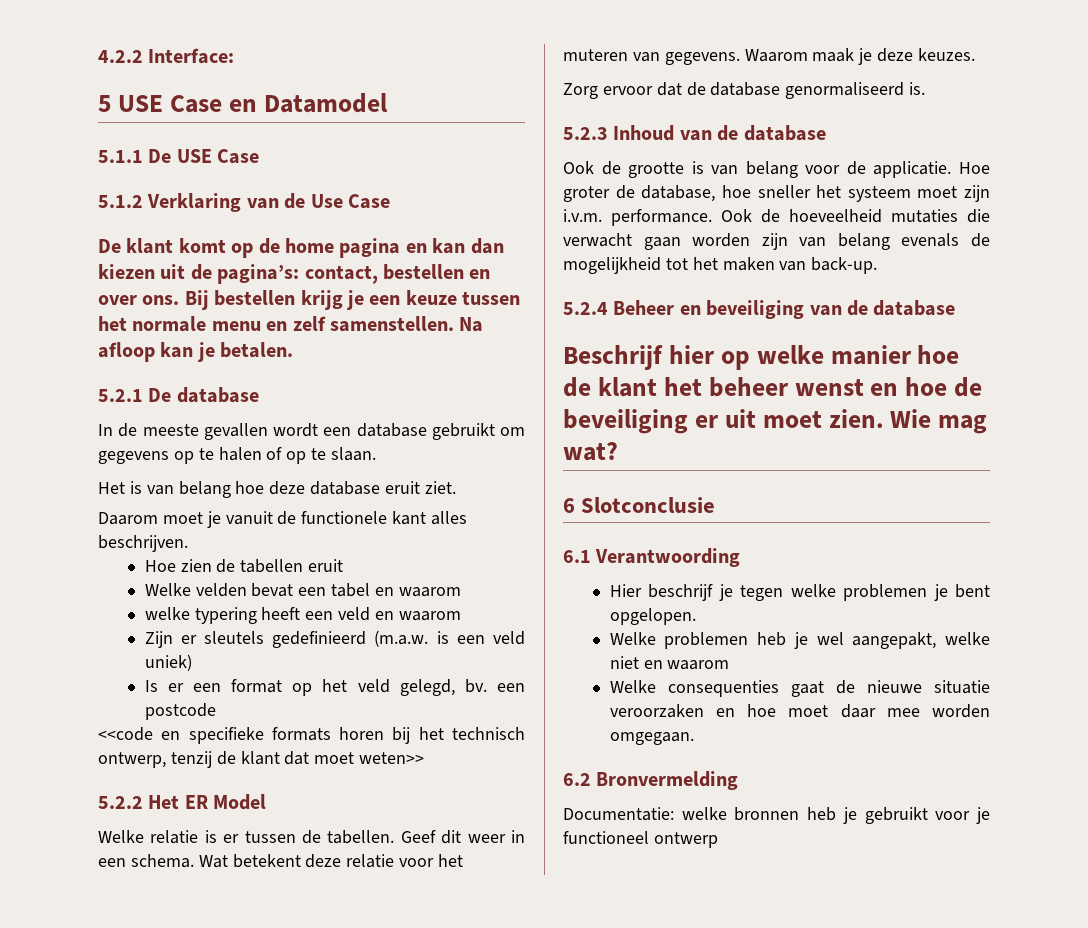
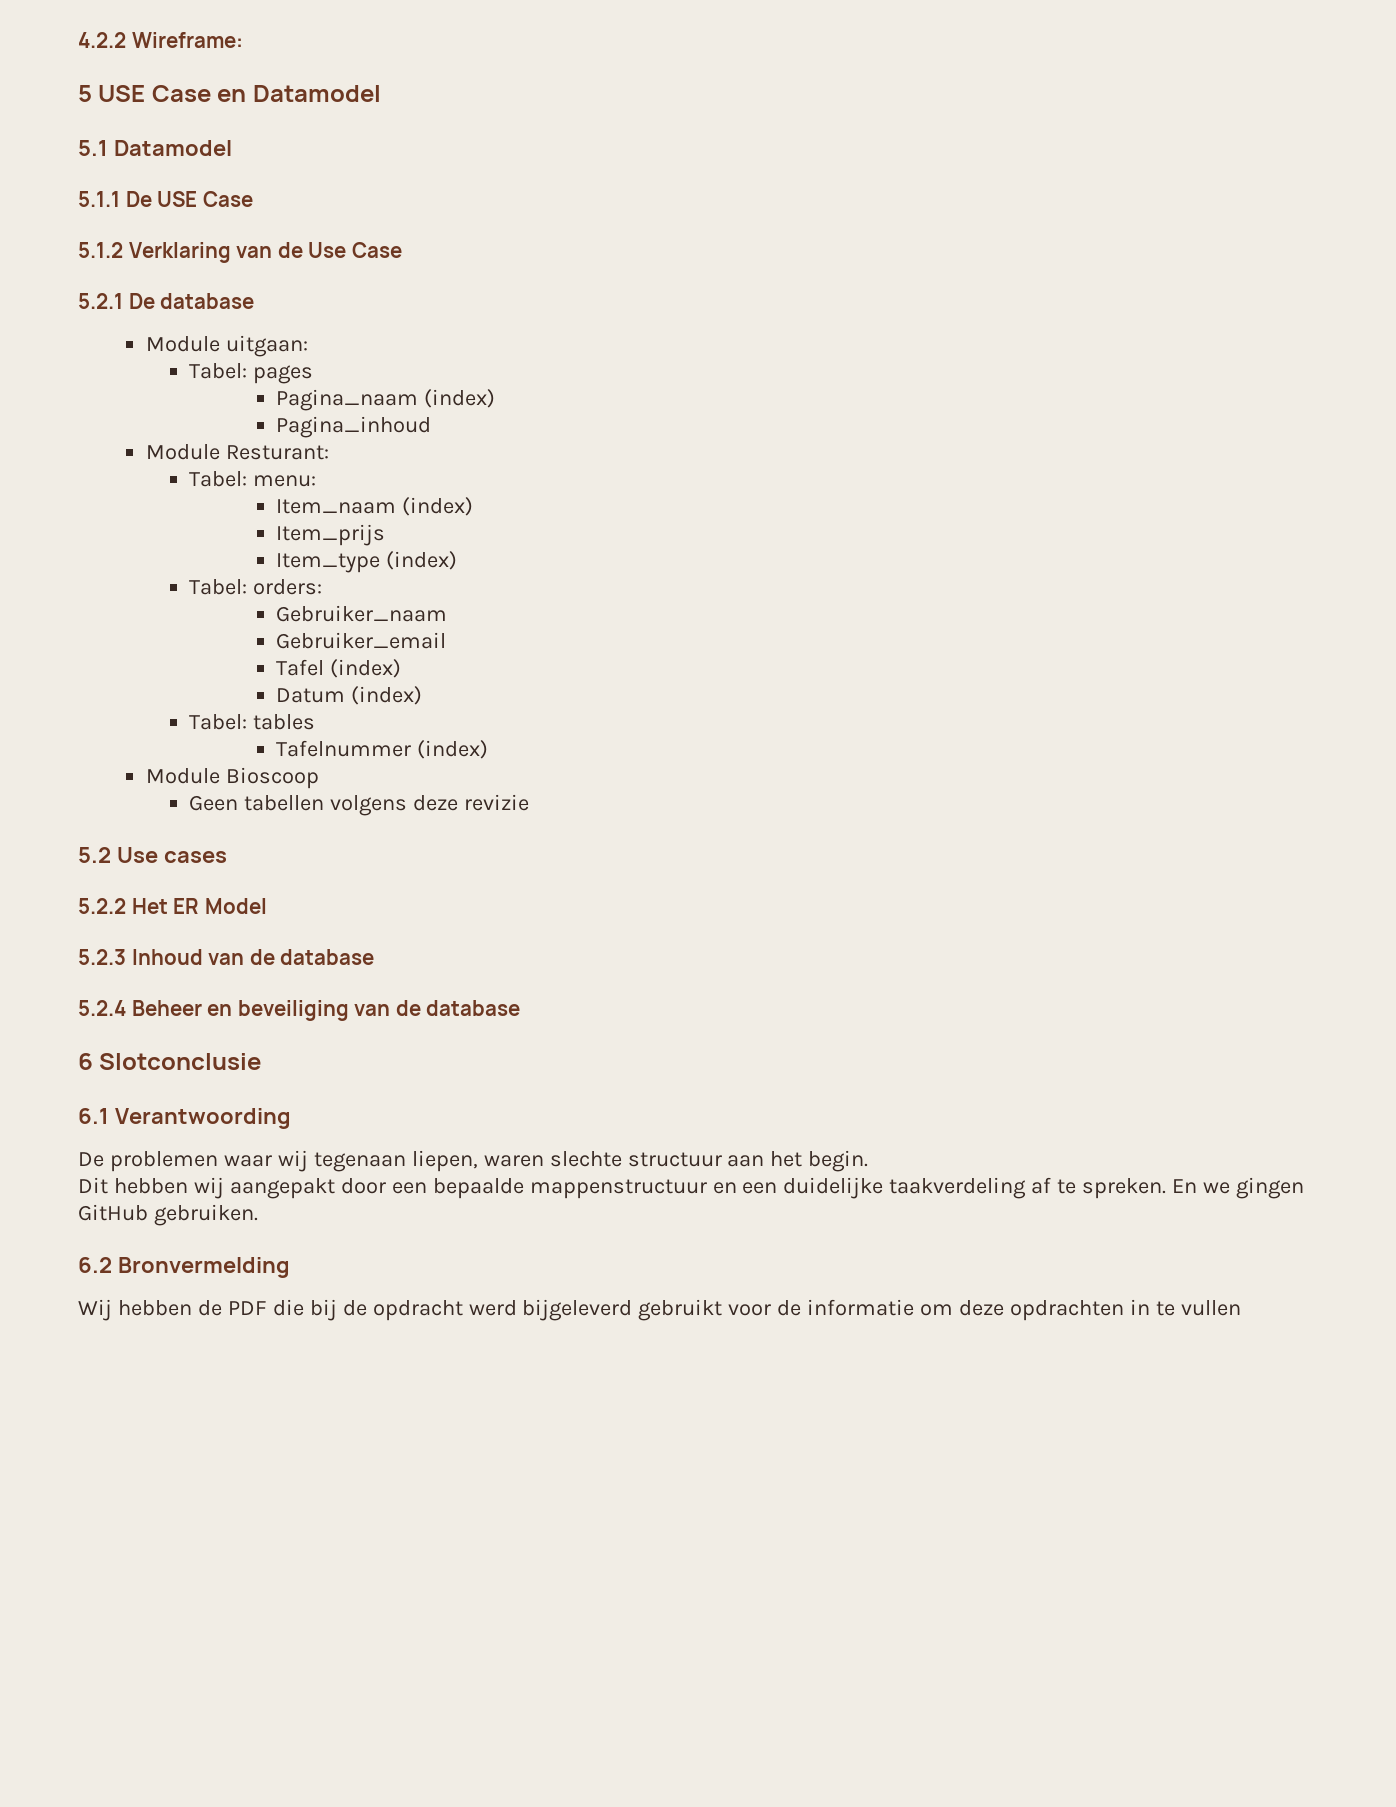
[148,48,235,64] Interface: -> [131,32,243,48] Wireframe:
(387, 103) none -> [78,140,232,156] // 5.1 Datamodel
[98,238,504,258] [98,264,491,284] [98,290,521,310] [98,316,484,332] [98,342,294,362] [98,387,259,403] [98,423,525,440] [98,447,377,464] [98,481,456,498] [98,511,468,528] [98,535,188,552] [144,559,344,573] [144,583,461,597] [144,607,461,624] [144,630,525,648] [144,654,192,671] [144,679,525,696] [144,703,216,720] [98,727,525,744] [98,751,425,768] [98,794,267,810] [98,830,525,844] [98,854,464,868] [563,48,976,65] [563,82,926,99] De klant komt op de home pagina en kan dan kiezen uit de pagina’s: contact, bestellen en over ons. Bij bestellen krijg je een keuze tussen het normale menu en zelf samenstellen. Na afloop kan je betalen. // 5.2.1 De database // In de meeste gevallen wordt een database gebruikt om gegevens op te halen of op te slaan. // Het is van belang hoe deze database eruit ziet. // Daarom moet je vanuit de functionele kant alles beschrijven. // Hoe zien de tabellen eruit // Welke velden bevat een tabel en waarom // welke typering heeft een veld en waarom // Zijn er sleutels gedefinieerd (m.a.w. is een veld uniek) // Is er een format op het veld gelegd, bv. een postcode // <<code en specifieke formats horen bij het technisch ontwerp, tenzij de klant dat moet weten>> // 5.2.2 Het ER Model // Welke relatie is er tussen de tabellen. Geef dit weer in een schema. Wat betekent deze relatie voor het muteren van gegevens. Waarom maak je deze keuzes. // Zorg ervoor dat de database genormaliseerd is. -> [78,293,255,309] [145,335,308,357] [189,363,314,384] [276,389,496,411] [276,416,432,438] [145,444,329,460] [189,471,317,487] [276,497,474,516] [276,524,386,546] [276,551,458,573] [189,579,323,595] [276,605,448,622] [276,632,447,649] [276,659,402,678] [276,686,423,705] [189,714,316,730] [276,740,489,759] [145,767,319,789] [189,794,530,816] [78,847,227,863] [78,898,267,914] 5.2.1 De database // Module uitgaan: // Tabel: pages // Pagina_naam (index) // Pagina_inhoud // Module Resturant: // Tabel: menu: // Item_naam (index) // Item_prijs // Item_type (index) // Tabel: orders: // Gebruiker_naam // Gebruiker_email // Tafel (index) // Datum (index) // Tabel: tables // Tafelnummer (index) // Module Bioscoop // Geen tabellen volgens deze revizie // 5.2 Use cases // 5.2.2 Het ER Model
[563,161,990,178] [563,185,990,202] [563,209,990,226] [563,233,990,250] [563,257,878,274] // Ook de grootte is van belang voor de applicatie. Hoe groter de database, hoe sneller het systeem moet zijn i.v.m. performance. Ook de hoeveelheid mutaties die verwacht gaan worden zijn van belang evenals de mogelijkheid tot het maken van back-up. -> (375, 957) none
[563,345,960,370] [563,377,983,397] [563,409,988,434] [563,442,618,461] [563,497,716,513] [563,548,741,567] [609,584,990,601] [609,608,696,625] [609,632,990,649] [609,656,730,670] [609,680,990,697] [609,704,990,718] [609,732,694,745] [563,771,739,790] [563,807,990,824] [563,831,718,848] Beschrijf hier op welke manier hoe de klant het beheer wenst en hoe de beveiliging er uit moet zien. Wie mag wat? // 6 Slotconclusie // 6.1 Verantwoording // Hier beschrijf je tegen welke problemen je bent opgelopen. // Welke problemen heb je wel aangepakt, welke niet en waarom // Welke consequenties gaat de nieuwe situatie veroorzaken en hoe moet daar mee worden omgegaan. // 6.2 Bronvermelding // Documentatie: welke bronnen heb je gebruikt voor je functioneel ontwerp -> [78,1053,262,1070] [78,1108,291,1129] [78,1150,869,1172] [78,1177,1304,1199] [78,1204,258,1226] [78,1257,290,1278] [78,1299,1241,1321] 6 Slotconclusie // 6.1 Verantwoording // De problemen waar wij tegenaan liepen, waren slechte structuur aan het begin. // Dit hebben wij aangepakt door een bepaalde mappenstructuur en een duidelijke taakverdeling af te spreken. En we gingen GitHub gebruiken. // 6.2 Bronvermelding // Wij hebben de PDF die bij de opdracht werd bijgeleverd gebruikt voor de informatie om deze opdrachten in te vullen

